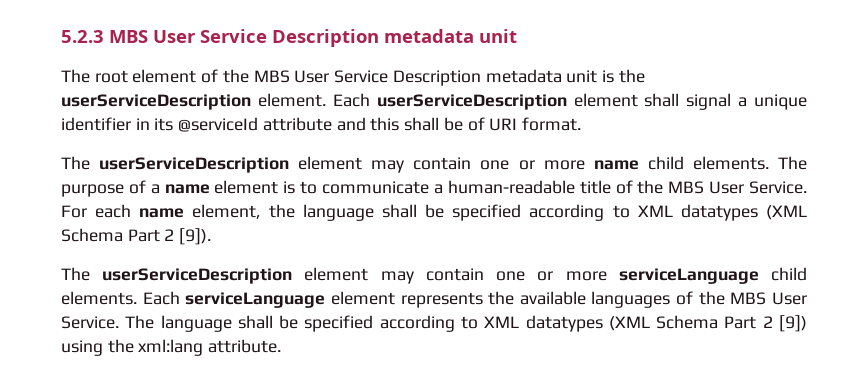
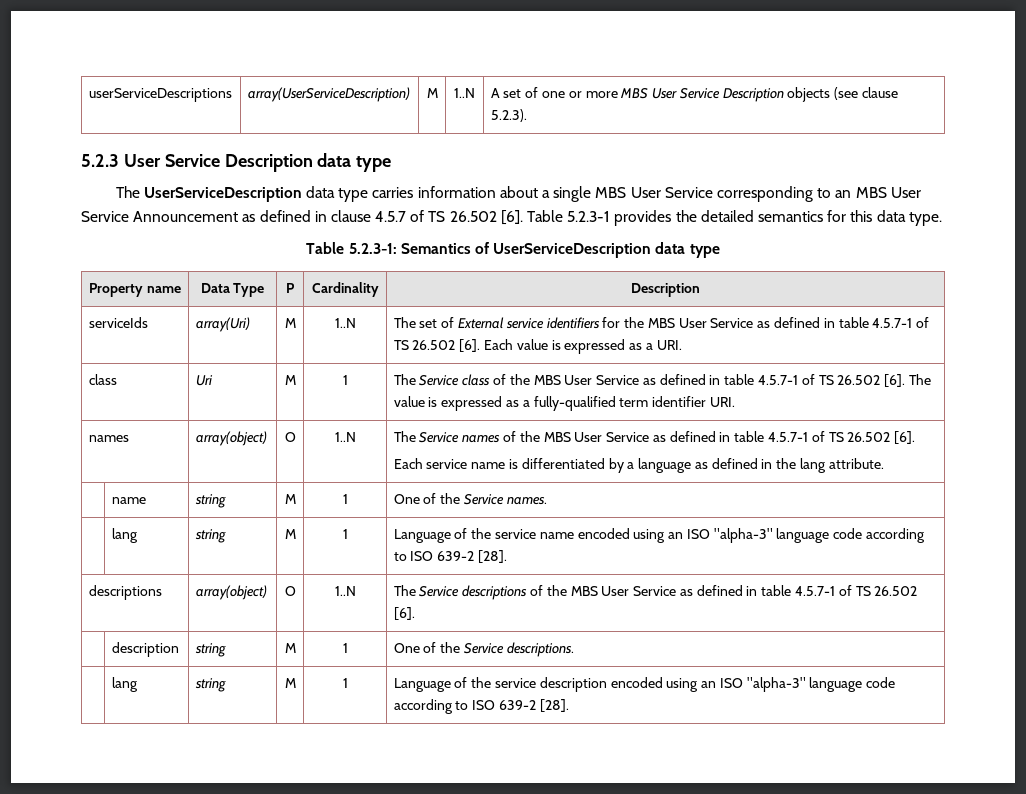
[61,29,517,47] [61,69,645,86] [61,93,807,110] [61,117,581,132] [61,156,807,173] [61,180,808,197] [61,204,808,221] [61,228,212,245] [61,267,807,284] [61,291,807,308] [61,315,808,332] [61,339,282,356] 5.2.3 MBS User Service Description metadata unit // The root element of the MBS User Service Description metadata unit is the userServiceDescription element. Each userServiceDescription element shall signal a unique identifier in its @serviceId attribute and this shall be of URI format. // The userServiceDescription element may contain one or more name child elements. The purpose of a name element is to communicate a human-readable title of the MBS User Service. For each name element, the language shall be specified according to XML datatypes (XML Schema Part 2 [9]). // The userServiceDescription element may contain one or more serviceLanguage child elements. Each serviceLanguage element represents the available languages of the MBS User Service. The language shall be specified according to XML datatypes (XML Schema Part 2 [9]) using the xml:lang attribute. -> [88,88,232,102] [247,87,410,102] [426,88,438,98] [454,88,475,98] [490,87,898,102] [490,109,527,122] [81,153,392,172] [115,186,921,202] [81,210,942,226] [306,242,720,258] [89,283,181,297] [200,283,265,297] [286,283,295,293] [311,282,379,297] [631,283,700,297] [88,317,148,328] [195,317,250,332] [284,318,296,328] [334,318,356,328] [393,317,930,329] [393,339,682,354] [88,374,117,385] [195,375,213,386] [284,375,296,385] [342,375,348,385] [393,374,931,387] [393,396,735,411] [88,435,129,442] [195,431,267,446] [284,432,296,442] [334,432,356,442] [393,431,916,444] [393,458,884,473] [111,497,146,504] [194,494,226,508] [284,494,296,504] [342,494,348,504] [393,493,547,505] [111,528,138,543] [194,529,226,543] [284,529,296,539] [342,529,348,539] [393,528,925,543] [393,550,507,563] [88,585,162,600] [195,585,267,600] [284,586,296,596] [334,586,356,596] [393,585,918,600] [393,607,415,620] [111,642,179,657] [194,643,226,657] [284,643,296,653] [342,643,348,653] [393,642,574,657] [111,677,138,692] [194,678,226,692] [284,678,296,688] [342,678,348,688] [393,677,896,692] [393,699,569,714] userServiceDescriptions | array(UserServiceDescription) | M | 1..N | A set of one or more MBS User Service Description objects (see clause 5.2.3). // 5.2.3 User Service Description data type // The UserServiceDescription data type carries information about a single MBS User Service corresponding to an MBS User Service Announcement as defined in clause 4.5.7 of TS 26.502 [6]. Table 5.2.3-1 provides the detailed semantics for this data type. // Table 5.2.3-1: Semantics of UserServiceDescription data type // Property name | Data Type | P | Cardinality | Description // serviceIds | array(Uri) | M | 1..N | The set of External service identifiers for the MBS User Service as defined in table 4.5.7-1 of TS 26.502 [6]. Each value is expressed as a URI. // class | Uri | M | 1 | The Service class of the MBS User Service as defined in table 4.5.7-1 of TS 26.502 [6]. The value is expressed as a fully-qualified term identifier URI. // names | array(object) | O | 1..N | The Service names of the MBS User Service as defined in table 4.5.7-1 of TS 26.502 [6]. // Each service name is differentiated by a language as defined in the lang attribute. // | name | string | M | 1 | One of the Service names. // | lang | string | M | 1 | Language of the service name encoded using an ISO "alpha-3" language code according to ISO 639-2 [28]. // descriptions | array(object) | O | 1..N | The Service descriptions of the MBS User Service as defined in table 4.5.7-1 of TS 26.502 [6]. // | description | string | M | 1 | One of the Service descriptions. // | lang | string | M | 1 | Language of the service description encoded using an ISO "alpha-3" language code according to ISO 639-2 [28].

